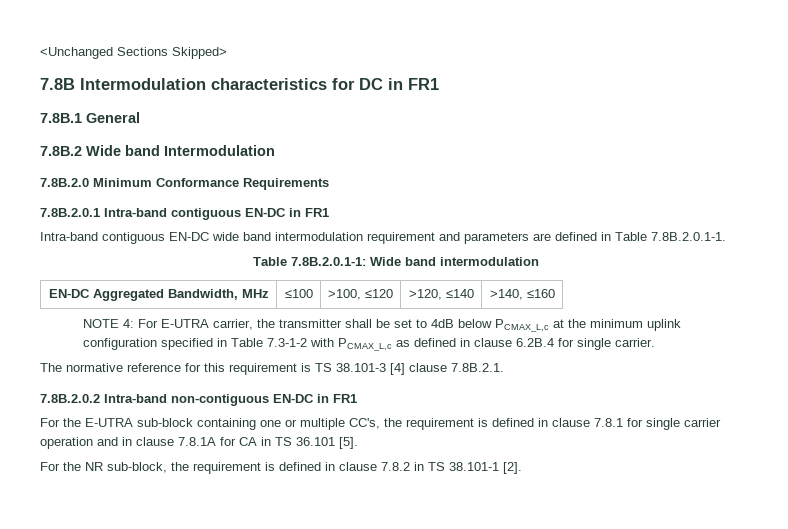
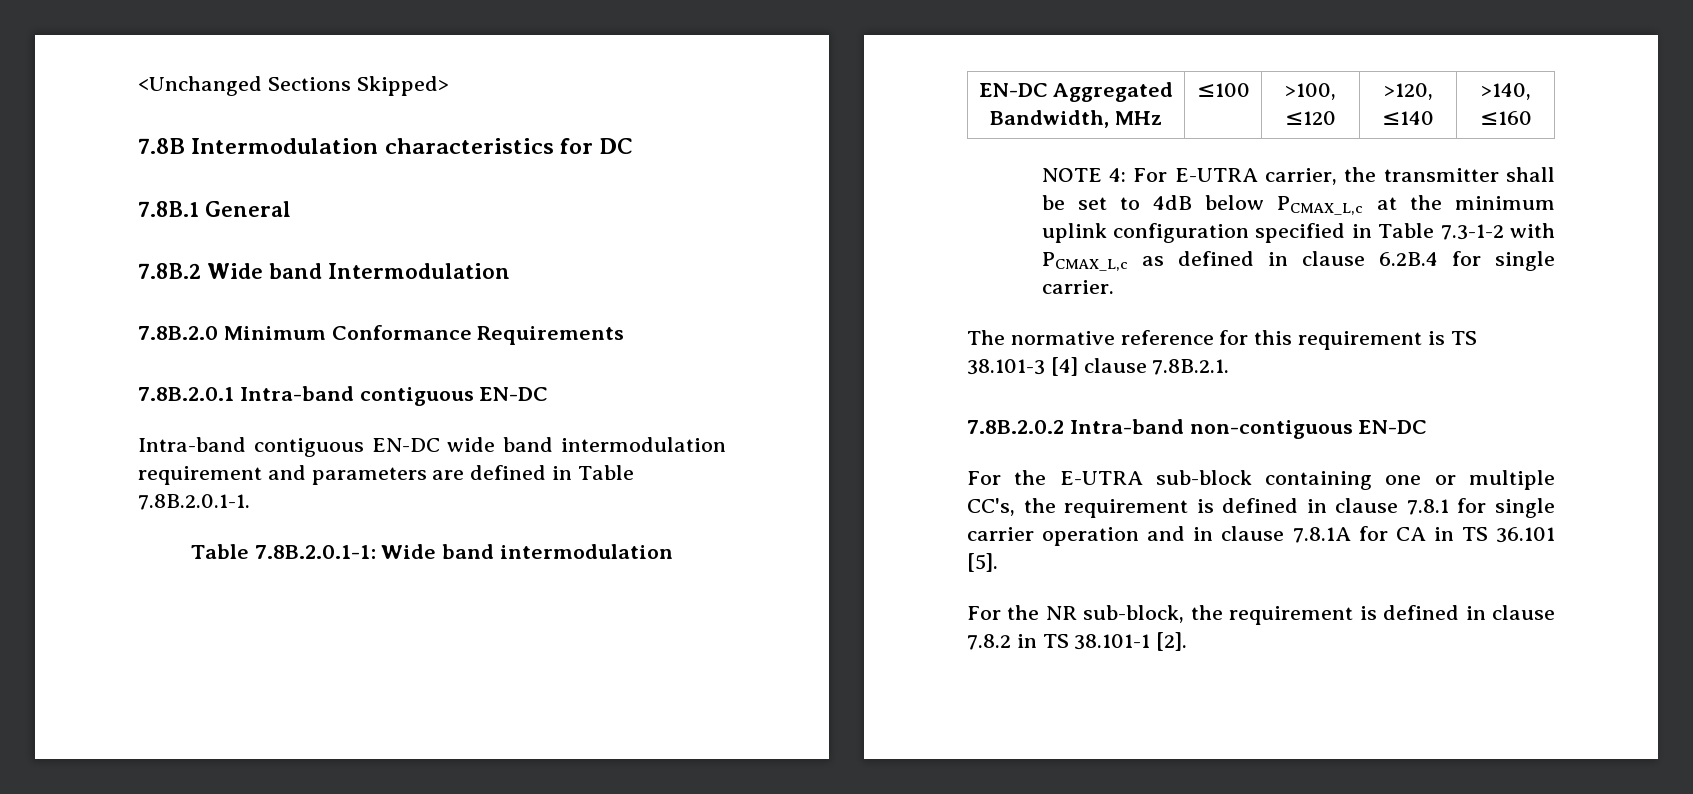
[388,78,439,90] in FR1 -> (634, 146) none
[289,208,329,217] in FR1 -> (549, 394) none
[317,394,357,403] in FR1 -> (1428, 427) none

